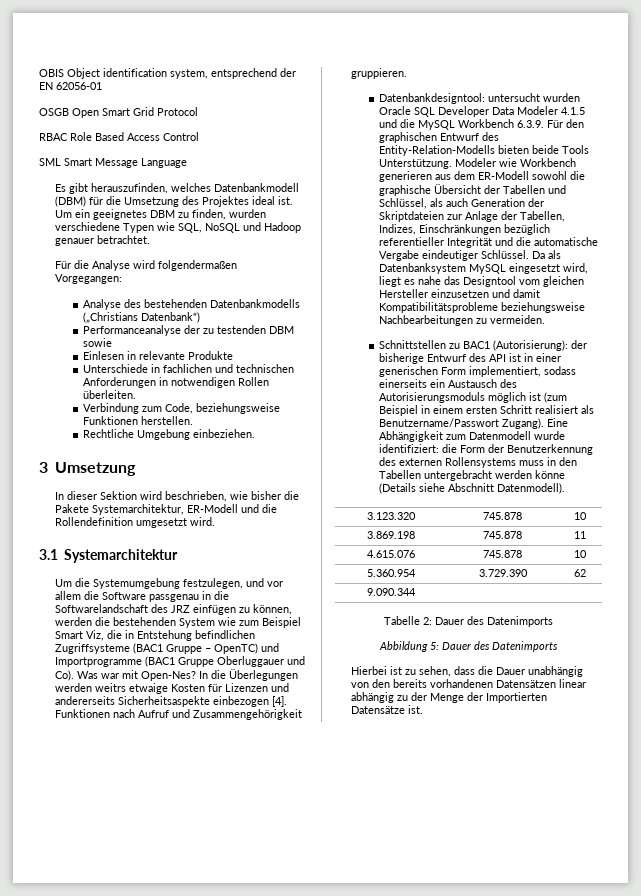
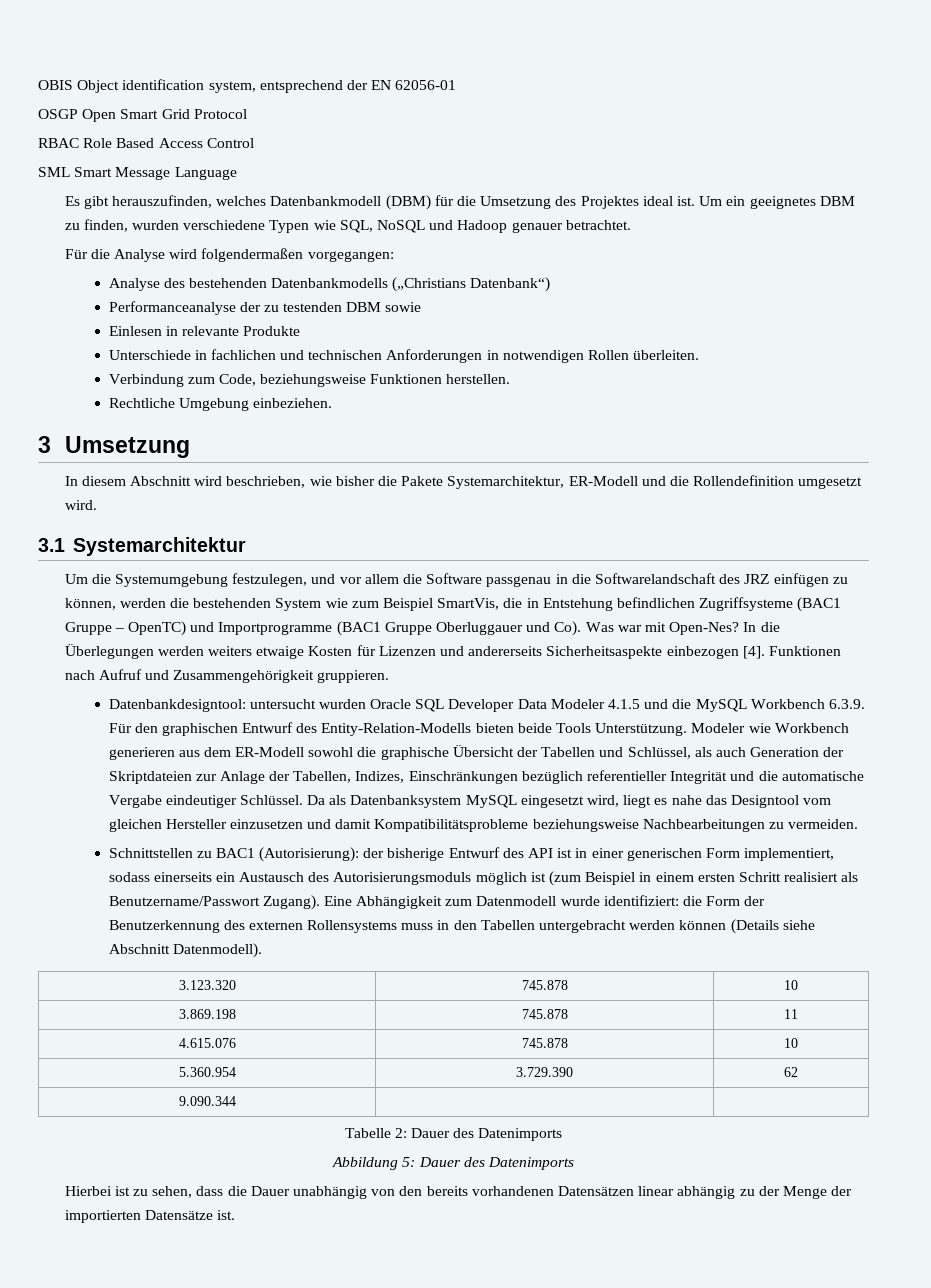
[39,108,69,116] OSGB -> [38,109,78,119] OSGP
[54,274,122,284] Vorgegangen: -> [307,251,394,262] vorgegangen:
[66,491,137,500] dieser Sektion -> [81,476,192,486] diesem Abschnitt
[54,630,104,641] Smart Viz, -> [437,598,500,610] SmartVis,
[94,683,126,692] weitrs -> [208,646,253,656] weiters
[534,470,565,479] könne -> [679,920,727,930] können
[485,692,547,703] Importierten -> [64,1210,141,1223] importierten

